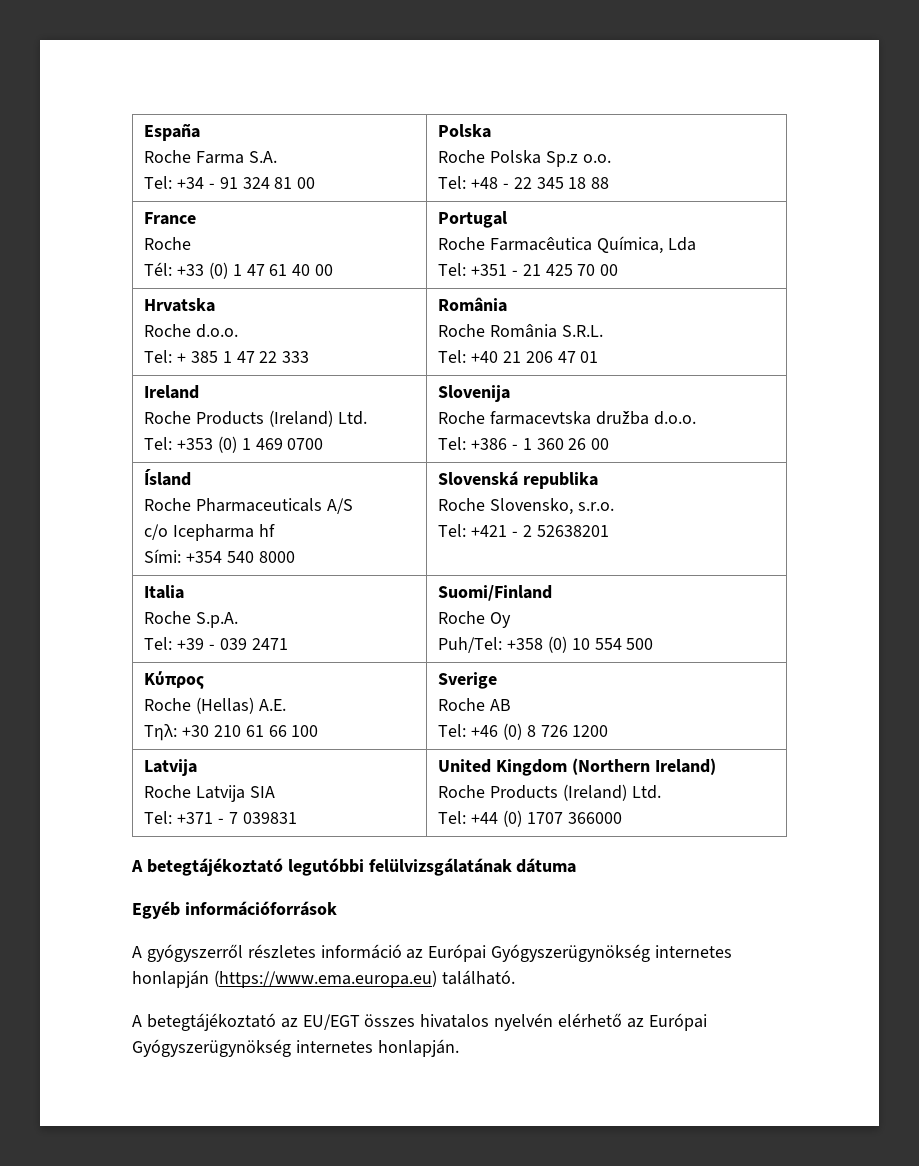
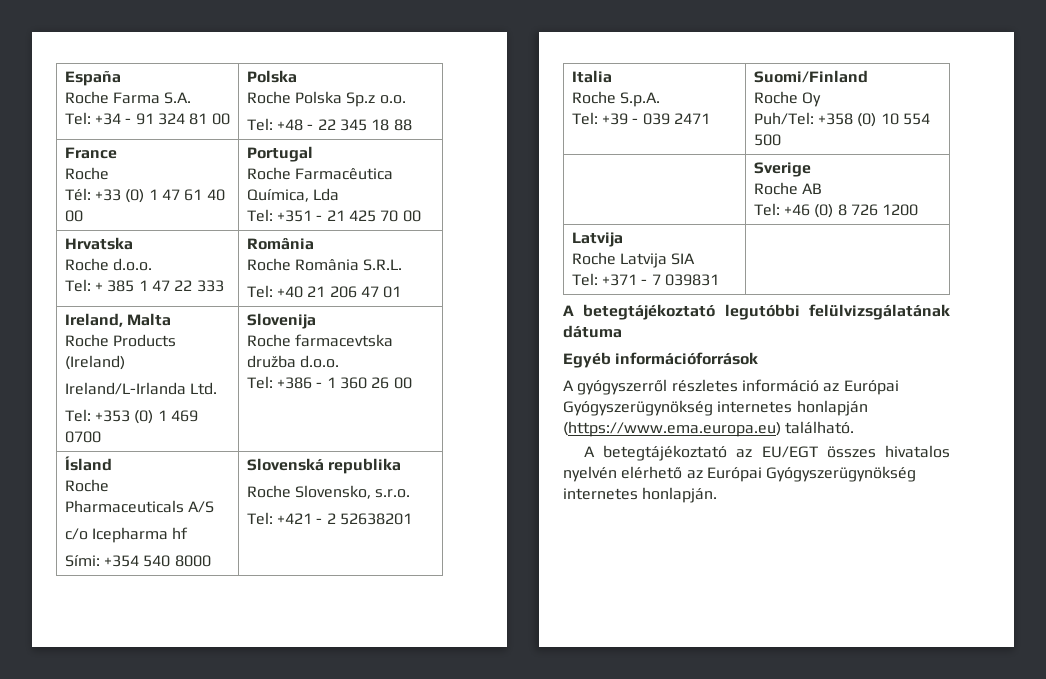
[144,385,200,399] [144,410,333,427] Ireland // Roche Products (Ireland) -> [64,313,171,327] [64,334,176,347] [64,355,125,370] [64,382,186,395] Ireland, Malta // Roche Products (Ireland) // Ireland/L-Irlanda
[144,671,205,689] [144,697,286,714] [144,724,319,741] Kύπρος // Roche (Hellas) A.E. // Τηλ: +30 210 61 66 100 -> (781, 140) none
[438,758,716,776] [438,784,661,801] [438,810,622,827] United Kingdom (Northern Ireland) // Roche Products (Ireland) Ltd. // Tel: +44 (0) 1707 366000 -> (719, 280) none

